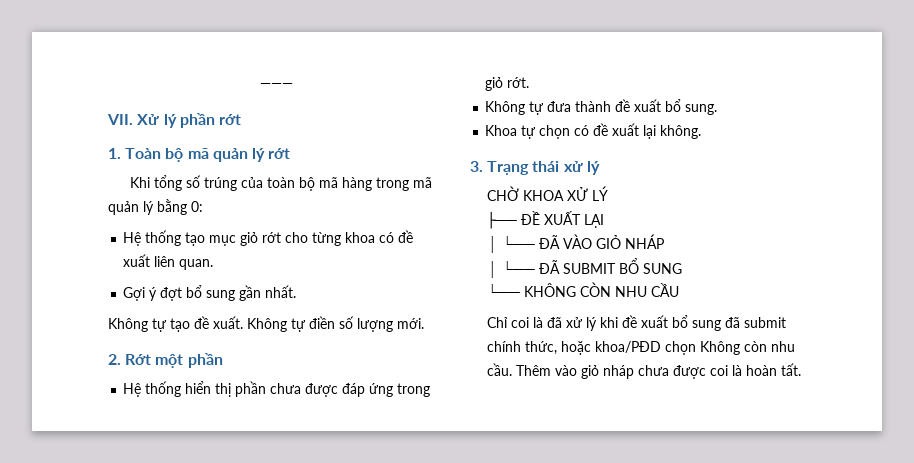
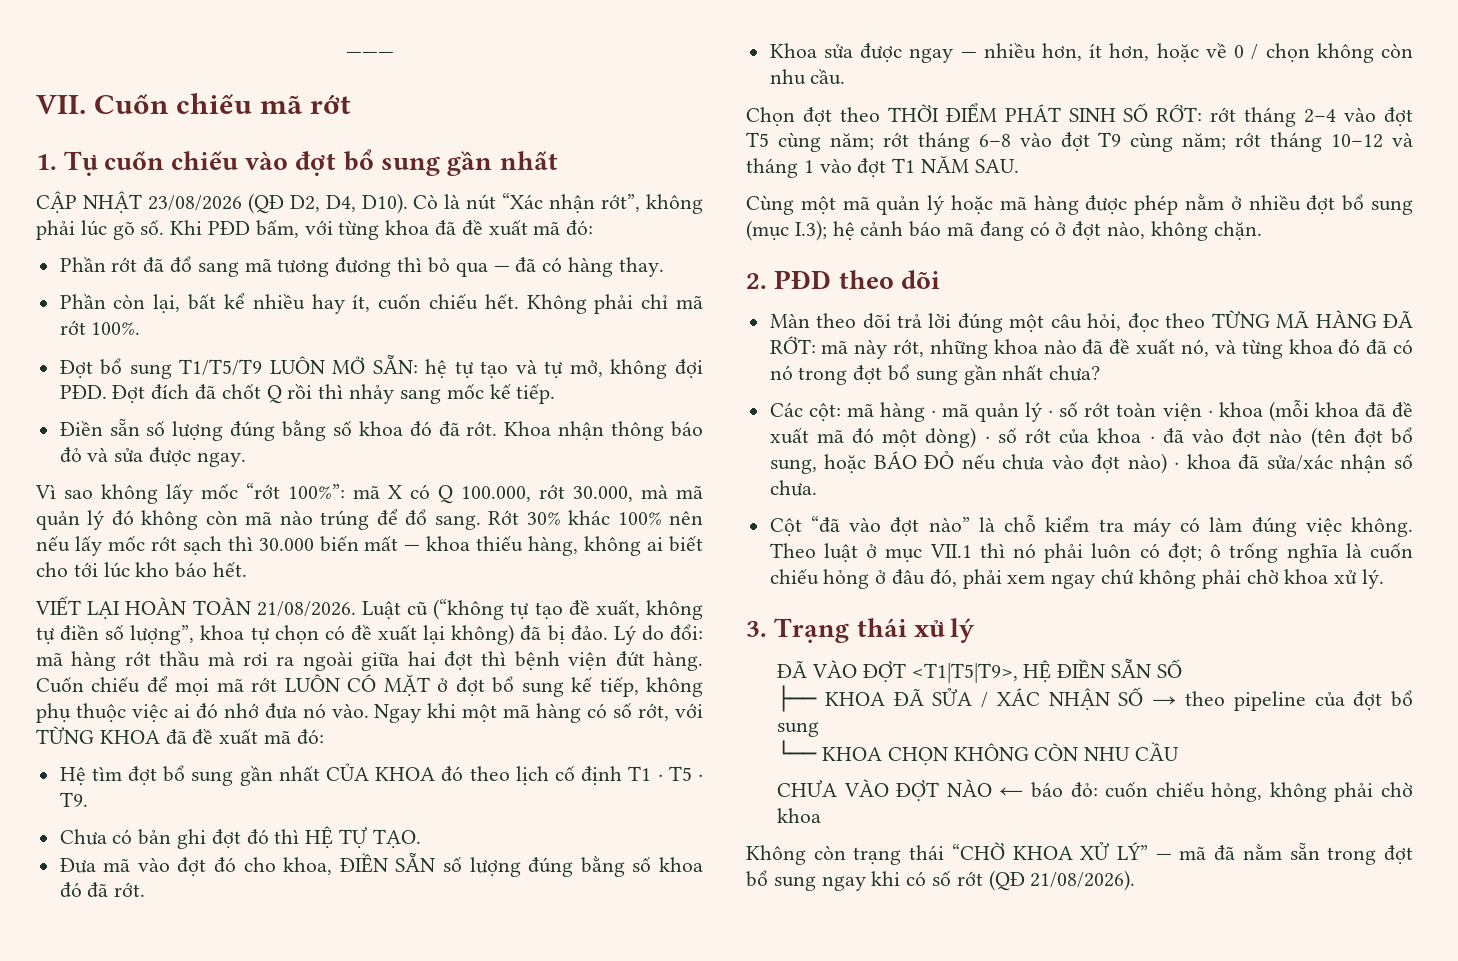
[137,113,215,128] Xử lý phần -> [94,93,304,114] Cuốn chiếu mã
[125,148,291,162] [129,175,432,191] [108,199,203,215] [123,230,414,246] [123,254,214,270] [123,285,297,301] [108,318,148,332] Toàn bộ mã quản lý rớt // Khi tổng số trúng của toàn bộ mã hàng trong mã quản lý bằng 0: // Hệ thống tạo mục giỏ rớt cho từng khoa có đề xuất liên quan. // Gợi ý đợt bổ sung gần nhất. // Không -> [64,149,558,176] [36,191,703,214] [36,220,594,240] [59,256,664,277] [59,293,704,314] [59,320,141,335] [59,354,703,379] [59,384,556,404] [59,418,704,441] [59,447,246,467] [35,483,703,504] [36,509,703,530] [36,536,703,556] [36,562,248,578] [35,596,505,620] Tự cuốn chiếu vào đợt bổ sung gần nhất // CẬP NHẬT 23/08/2026 (QĐ D2, D4, D10). Cò là nút “Xác nhận rớt”, không phải lúc gõ số. Khi PĐD bấm, với từng khoa đã đề xuất mã đó: // Phần rớt đã đổ sang mã tương đương thì bỏ qua — đã có hàng thay. // Phần còn lại, bất kể nhiều hay ít, cuốn chiếu hết. Không phải chỉ mã rớt 100%. // Đợt bổ sung T1/T5/T9 LUÔN MỞ SẴN: hệ tự tạo và tự mở, không đợi PĐD. Đợt đích đã chốt Q rồi thì nhảy sang mốc kế tiếp. // Điền sẵn số lượng đúng bằng số khoa đó đã rớt. Khoa nhận thông báo đỏ và sửa được ngay. // Vì sao không lấy mốc “rớt 100%”: mã X có Q 100.000, rớt 30.000, mà mã quản lý đó không còn mã nào trúng để đổ sang. Rớt 30% khác 100% nên nếu lấy mốc rớt sạch thì 30.000 biến mất — khoa thiếu hàng, không ai biết cho tới lúc kho báo hết. // VIẾT LẠI HOÀN TOÀN 21/08/2026. Luật cũ (“không
[213,316,287,332] xuất. Không -> [595,600,703,620] xuất, không
[357,318,424,332] [108,353,223,368] [123,381,431,397] [485,77,530,91] [485,99,718,115] [485,125,518,136] lượng mới. // 2. Rớt một phần // Hệ thống hiển thị phần chưa được đáp ứng trong giỏ rớt. // Không tự đưa thành đề xuất bổ sung. // Khoa -> [130,625,245,645] lượng”, khoa
[660,125,702,139] không. -> [451,624,703,645] [36,651,703,671] [36,674,703,697] [36,703,704,723] [36,726,324,745] [59,763,704,786] [59,792,88,807] [59,826,421,849] [59,852,703,877] [59,882,146,898] [769,43,1414,63] [769,69,846,85] [746,103,1413,127] [746,132,1413,152] [746,155,1019,178] [746,193,1413,215] [746,220,1262,241] [746,270,940,289] [769,310,1413,333] [769,336,1414,359] [769,364,1101,385] [769,399,1413,422] [769,427,1413,448] [769,451,1413,474] [769,480,817,496] [769,514,1413,537] [769,543,1414,563] [769,569,1384,589] không) đã bị đảo. Lý do đổi: mã hàng rớt thầu mà rơi ra ngoài giữa hai đợt thì bệnh viện đứt hàng. Cuốn chiếu để mọi mã rớt LUÔN CÓ MẶT ở đợt bổ sung kế tiếp, không phụ thuộc việc ai đó nhớ đưa nó vào. Ngay khi một mã hàng có số rớt, với TỪNG KHOA đã đề xuất mã đó: // Hệ tìm đợt bổ sung gần nhất CỦA KHOA đó theo lịch cố định T1 · T5 · T9. // Chưa có bản ghi đợt đó thì HỆ TỰ TẠO. // Đưa mã vào đợt đó cho khoa, ĐIỀN SẴN số lượng đúng bằng số khoa đó đã rớt. // Khoa sửa được ngay — nhiều hơn, ít hơn, hoặc về 0 / chọn không còn nhu cầu. // Chọn đợt theo THỜI ĐIỂM PHÁT SINH SỐ RỚT: rớt tháng 2–4 vào đợt T5 cùng năm; rớt tháng 6–8 vào đợt T9 cùng năm; rớt tháng 10–12 và tháng 1 vào đợt T1 NĂM SAU. // Cùng một mã quản lý hoặc mã hàng được phép nằm ở nhiều đợt bổ sung (mục I.3); hệ cảnh báo mã đang có ở đợt nào, không chặn. // 2. PĐD theo dõi // Màn theo dõi trả lời đúng một câu hỏi, đọc theo TỪNG MÃ HÀNG ĐÃ RỚT: mã này rớt, những khoa nào đã đề xuất nó, và từng khoa đó đã có nó trong đợt bổ sung gần nhất chưa? // Các cột: mã hàng · mã quản lý · số rớt toàn viện · khoa (mỗi khoa đã đề xuất mã đó một dòng) · số rớt của khoa · đã vào đợt nào (tên đợt bổ sung, hoặc BÁO ĐỎ nếu chưa vào đợt nào) · khoa đã sửa/xác nhận số chưa. // Cột “đã vào đợt nào” là chỗ kiểm tra máy có làm đúng việc không. Theo luật ở mục VII.1 thì nó phải luôn có đợt; ô trống nghĩa là cuốn chiếu hỏng ở đâu đó, phải xem ngay chứ không phải chờ khoa xử lý.
[486,186,608,201] [486,211,604,229] [486,234,664,253] [486,258,682,278] [486,284,520,297] CHỜ KHOA XỬ LÝ // ├── ĐỀ XUẤT LẠI // │ └── ĐÃ VÀO GIỎ NHÁP // │ └── ĐÃ SUBMIT BỔ SUNG // └── -> [777,658,1182,683] [777,685,1413,712] [777,722,820,737] [777,740,948,766] ĐÃ VÀO ĐỢT <T1|T5|T9>, HỆ ĐIỀN SẴN SỐ // ├── KHOA ĐÃ SỬA / XÁC NHẬN SỐ → theo pipeline của đợt bổ sung // └── KHOA CHỌN
[486,315,786,331] [486,341,795,355] [486,363,801,379] Chỉ coi là đã xử lý khi đề xuất bổ sung đã submit chính thức, hoặc khoa/PĐD chọn Không còn nhu cầu. Thêm vào giỏ nháp chưa được coi là hoàn tất. -> [777,779,1413,802] [777,808,822,823] [746,842,1413,865] [746,870,1136,891] CHƯA VÀO ĐỢT NÀO ← báo đỏ: cuốn chiếu hỏng, không phải chờ khoa // Không còn trạng thái “CHỜ KHOA XỬ LÝ” — mã đã nằm sẵn trong đợt bổ sung ngay khi có số rớt (QĐ 21/08/2026).

